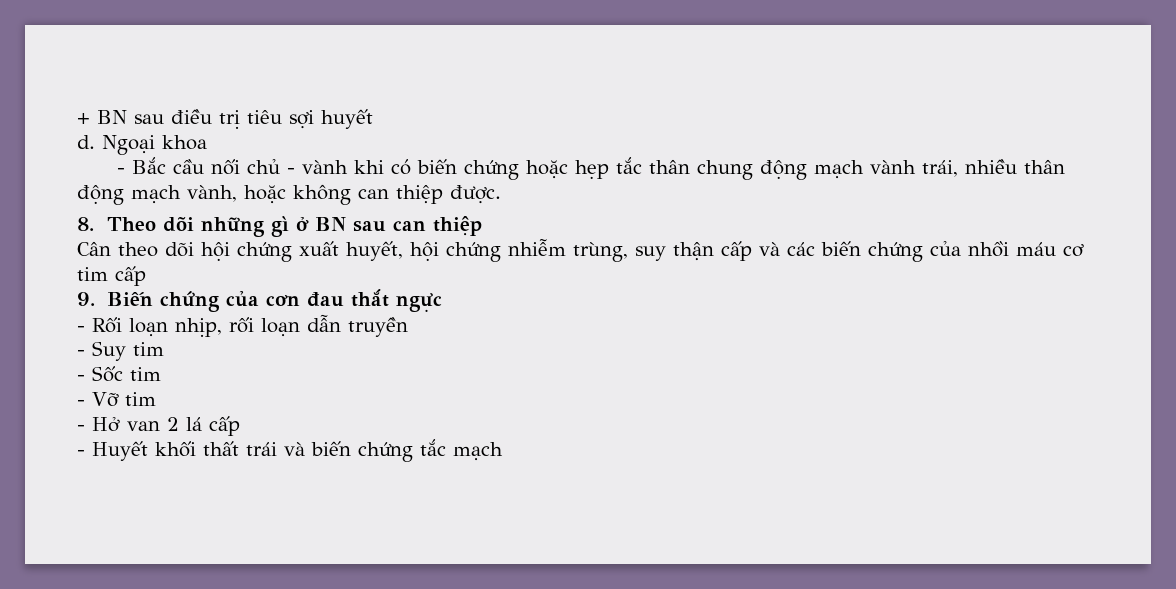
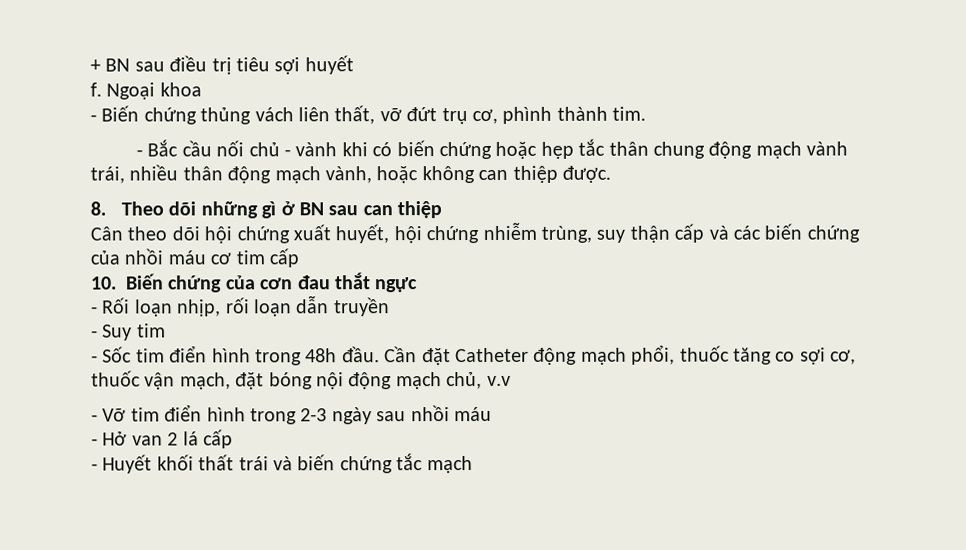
[77,135,95,149] d. -> [90,82,102,97] f.
(207, 142) none -> [90,105,647,125] // - Biến chứng thủng vách liên thất, vỡ đứt trụ cơ, phình thành tim.
[77,292,95,306] 9. -> [91,276,117,290] 10.
[77,392,156,407] // - Vỡ tim -> [169,344,857,366] [91,370,511,390] [91,404,492,425] điển hình trong 48h đầu. Cần đặt Catheter động mạch phổi, thuốc tăng co sợi cơ, thuốc vận mạch, đặt bóng nội động mạch chủ, v.v // - Vỡ tim điển hình trong 2-3 ngày sau nhồi máu

